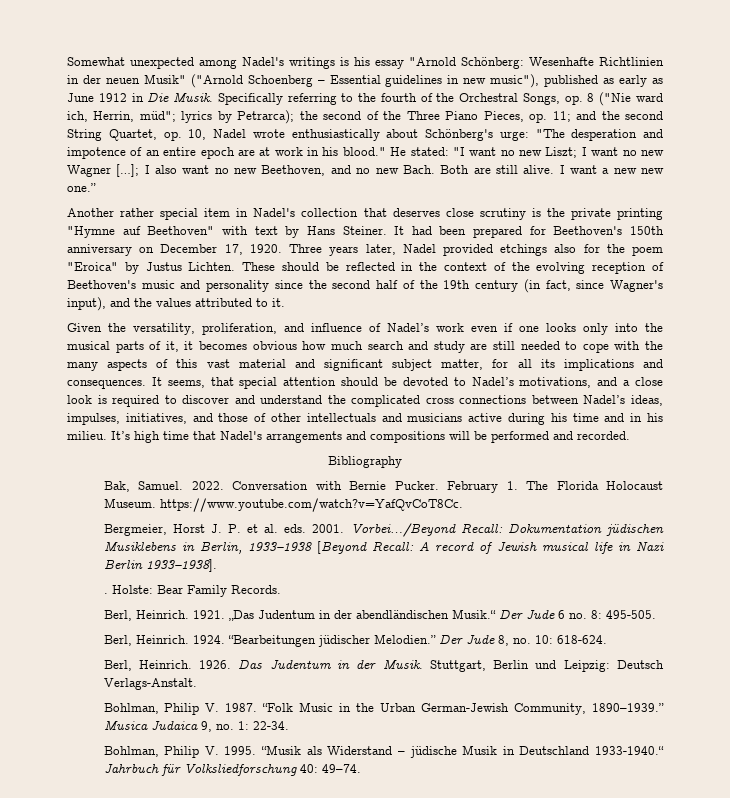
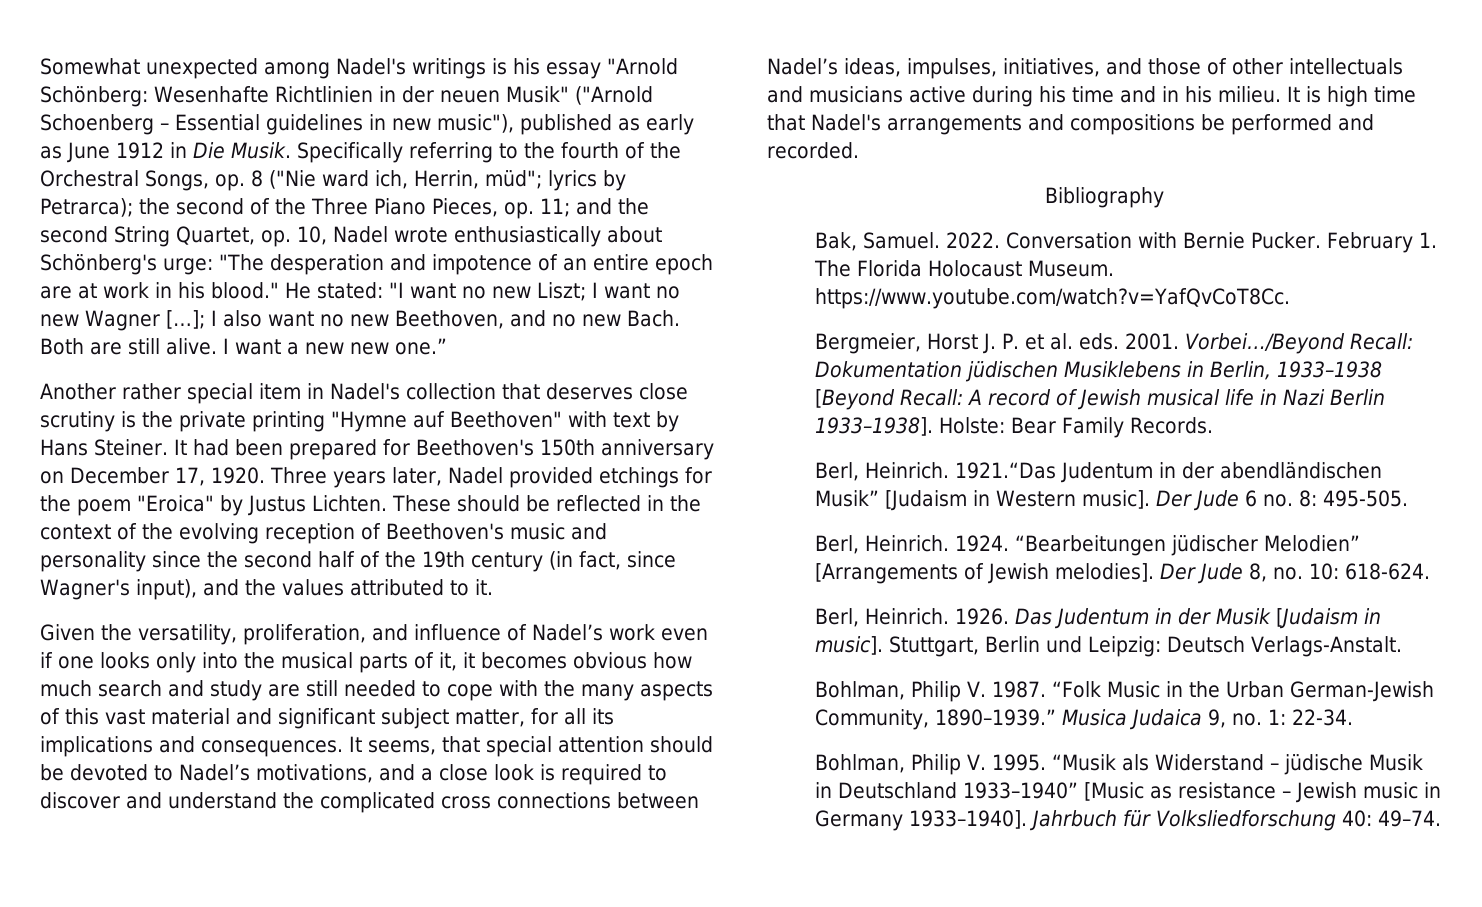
[554,244,577,253] also -> (679, 477) none
[111,431,130,440] It’s -> [1287,86,1321,103] It is
[449,431,470,440] will -> (1195, 124) none
[103,593,108,594] // . -> (934, 426) none
[192,610,254,621] 1921. „Das -> [955,462,1057,479] 1921.“Das
[451,609,496,619] Musik.“ -> [815,490,1151,511] Musik” [Judaism in Western music].
[373,634,436,644] Melodien.” -> [1264,535,1361,552] [815,563,1155,584] Melodien” [Arrangements of Jewish melodies].
[382,659,423,670] Musik. -> [1216,608,1382,629] [815,636,884,655] Musik [Judaism in music].
[595,746,665,755] 1933-1940.“ -> [963,782,1442,803] [815,810,1028,831] 1933–1940” [Music as resistance – Jewish music in Germany 1933–1940].

